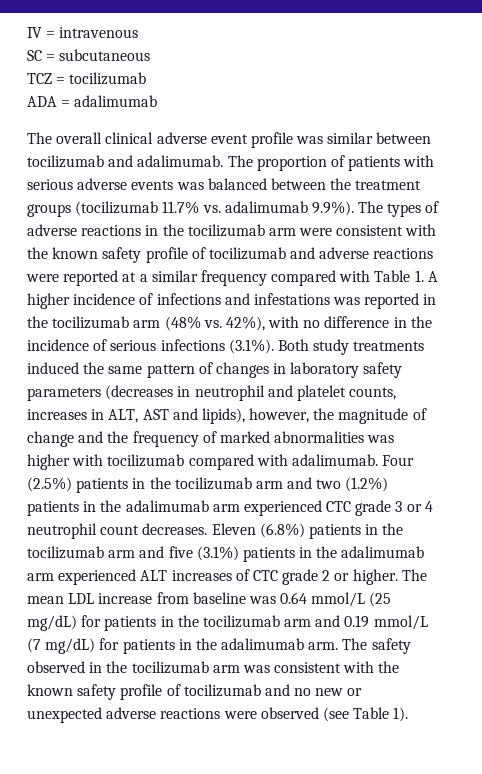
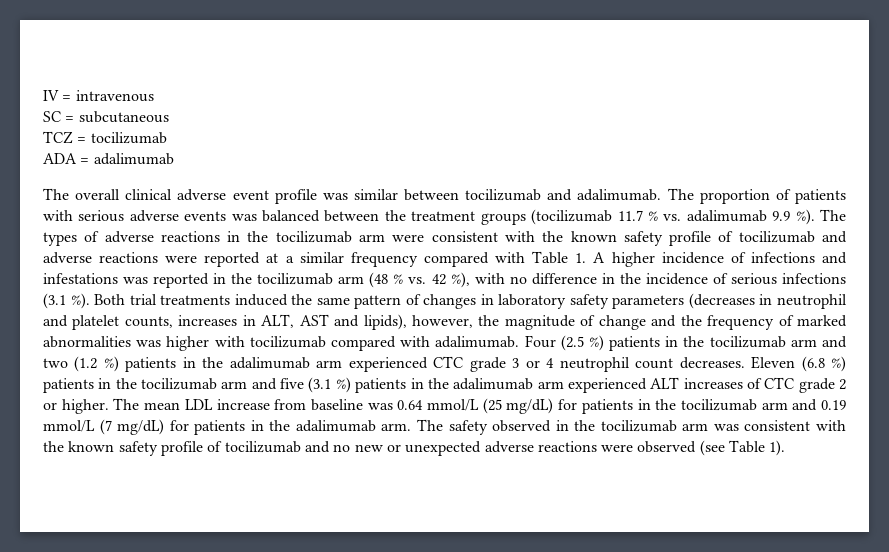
[162,201,354,216] 11.7% vs. adalimumab 9.9%). -> [617,209,815,225] 11.7 % vs. adalimumab 9.9 %).
[164,316,265,331] (48% vs. 42%), -> [369,272,470,288] (48 % vs. 42 %),
[228,339,350,355] (3.1%). Both study -> [43,293,157,309] (3.1 %). Both trial
[27,477,72,492] (2.5%) -> [560,335,604,351] (2.5 %)
[345,477,389,492] (1.2%) -> [74,356,119,372] (1.2 %)
[259,523,305,538] (6.8%) -> [801,356,847,372] (6.8 %)
[196,546,239,561] (3.1%) -> [308,377,351,393] (3.1 %)

